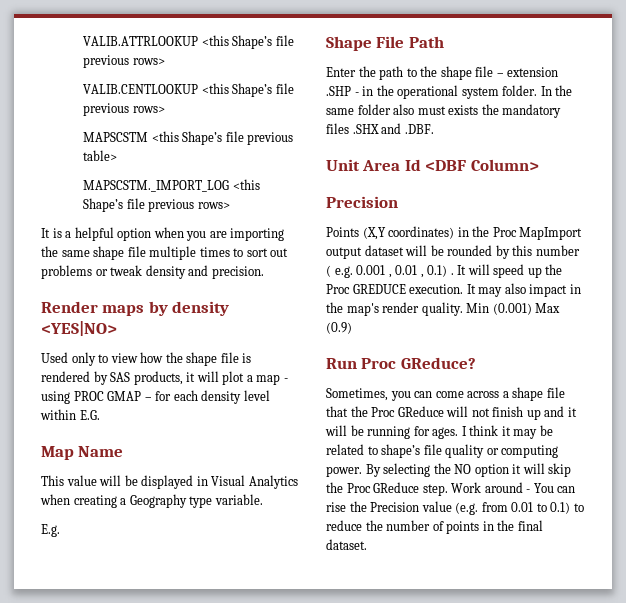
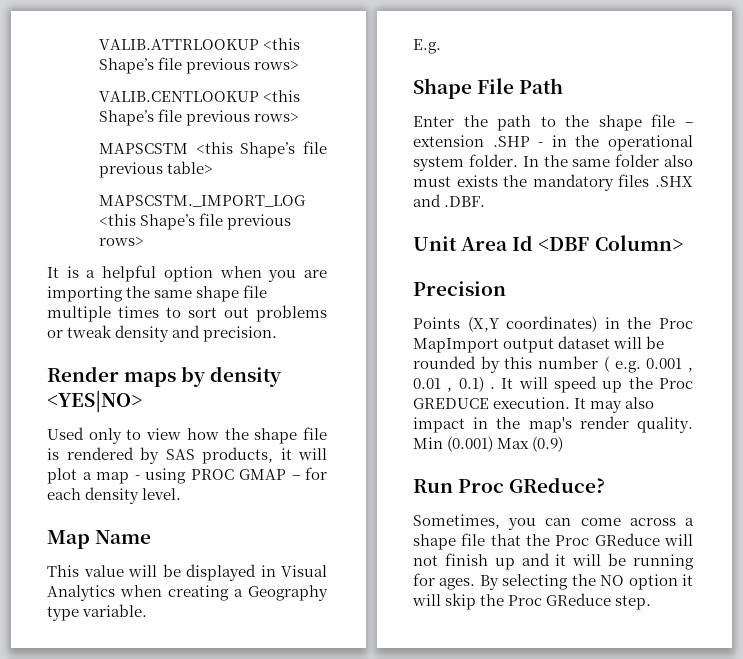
[243,390,270,401] [40,409,100,420] level within E.G. -> [142,488,182,500] level.
[461,425,553,439] [326,444,559,458] [326,466,362,477] I think it may be related to shape’s file quality or computing power. -> (476, 584) none
[451,482,576,493] [326,501,584,515] [326,520,543,534] [326,539,367,550] Work around - You can rise the Precision value (e.g. from 0.01 to 0.1) to reduce the number of points in the final dataset. -> (652, 602) none

